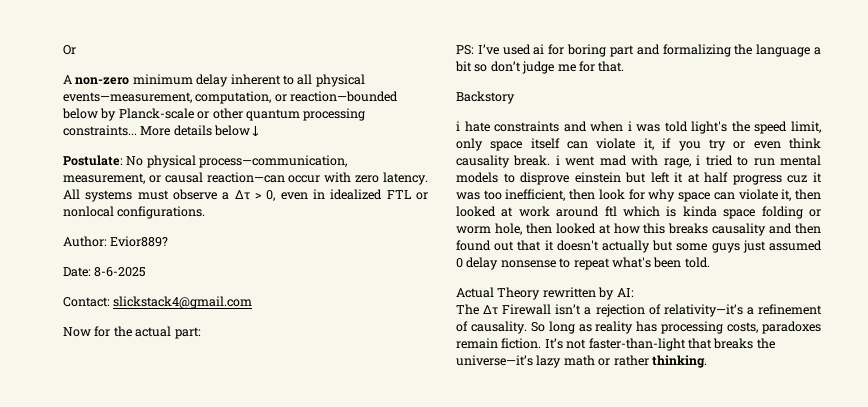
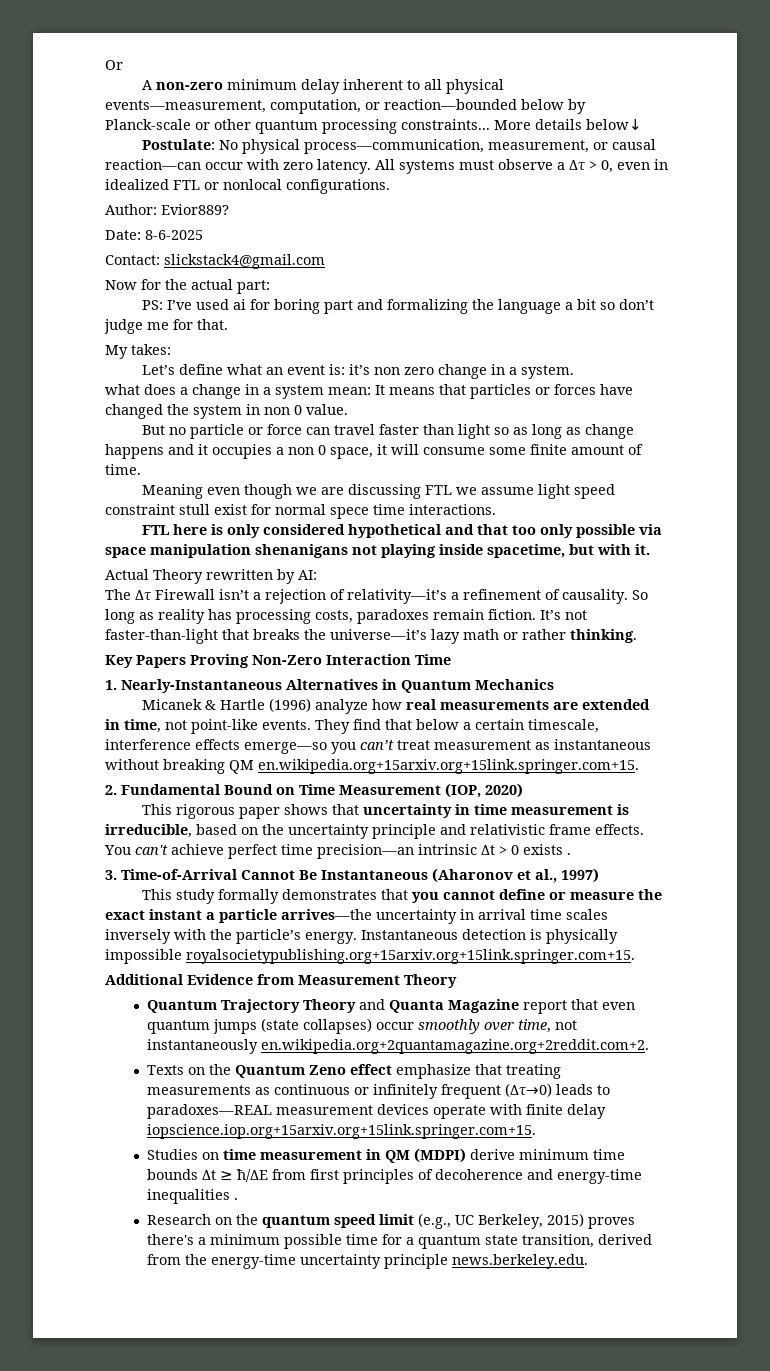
[456,91,515,104] [456,121,821,134] [456,138,821,151] [456,155,821,168] [456,172,822,185] [456,189,821,202] [456,206,821,219] [456,223,821,236] [456,240,822,253] [456,257,710,270] Backstory // i hate constraints and when i was told light's the speed limit, only space itself can violate it, if you try or even think causality break. i went mad with rage, i tried to run mental models to disprove einstein but left it at half progress cuz it was too inefficient, then look for why space can violate it, then looked at work around ftl which is kinda space folding or worm hole, then looked at how this breaks causality and then found out that it doesn't actually but some guys just assumed 0 delay nonsense to repeat what's been told. -> [105,344,171,359] [142,364,575,379] [105,384,633,399] [105,404,348,419] [142,424,635,439] [105,444,643,459] [105,464,141,475] [142,484,616,499] [105,504,496,519] [142,524,663,538] [105,544,650,558] My takes: // Let’s define what an event is: it’s non zero change in a system. // what does a change in a system mean: It means that particles or forces have changed the system in non 0 value. // But no particle or force can travel faster than light so as long as change happens and it occupies a non 0 space, it will consume some finite amount of time. // Meaning even though we are discussing FTL we assume light speed constraint stull exist for normal spece time interactions. // FTL here is only considered hypothetical and that too only possible via space manipulation shenanigans not playing inside spacetime, but with it.
(707, 361) none -> [105,654,451,668] [105,679,554,693] [142,698,651,714] [105,719,599,734] [105,739,651,754] [105,759,639,774] [105,783,523,798] [142,804,630,819] [105,824,644,839] [104,844,571,859] [105,868,599,883] [142,889,663,904] [105,909,608,924] [105,929,618,944] [105,949,635,964] [105,974,457,988] [146,999,635,1014] [146,1018,577,1034] [146,1039,649,1054] [146,1064,561,1079] [146,1083,610,1099] [146,1104,606,1119] [146,1124,536,1139] [146,1148,625,1163] [146,1169,642,1184] [146,1189,238,1204] [146,1213,635,1229] [146,1234,652,1249] [146,1254,588,1269] // Key Papers Proving Non-Zero Interaction Time // 1. Nearly-Instantaneous Alternatives in Quantum Mechanics // Micanek & Hartle (1996) analyze how real measurements are extended in time, not point-like events. They find that below a certain timescale, interference effects emerge—so you can’t treat measurement as instantaneous without breaking QM en.wikipedia.org+15arxiv.org+15link.springer.com+15. // 2. Fundamental Bound on Time Measurement (IOP, 2020) // This rigorous paper shows that uncertainty in time measurement is irreducible, based on the uncertainty principle and relativistic frame effects. You can't achieve perfect time precision—an intrinsic Δt > 0 exists . // 3. Time-of-Arrival Cannot Be Instantaneous (Aharonov et al., 1997) // This study formally demonstrates that you cannot define or measure the exact instant a particle arrives—the uncertainty in arrival time scales inversely with the particle’s energy. Instantaneous detection is physically impossible royalsocietypublishing.org+15arxiv.org+15link.springer.com+15. // Additional Evidence from Measurement Theory // Quantum Trajectory Theory and Quanta Magazine report that even quantum jumps (state collapses) occur smoothly over time, not instantaneously en.wikipedia.org+2quantamagazine.org+2reddit.com+2. // Texts on the Quantum Zeno effect emphasize that treating measurements as continuous or infinitely frequent (Δτ→0) leads to paradoxes—REAL measurement devices operate with finite delay iopscience.iop.org+15arxiv.org+15link.springer.com+15. // Studies on time measurement in QM (MDPI) derive minimum time bounds Δt ≥ ħ/ΔE from first principles of decoherence and energy-time inequalities . // Research on the quantum speed limit (e.g., UC Berkeley, 2015) proves there's a minimum possible time for a quantum state transition, derived from the energy-time uncertainty principle news.berkeley.edu.

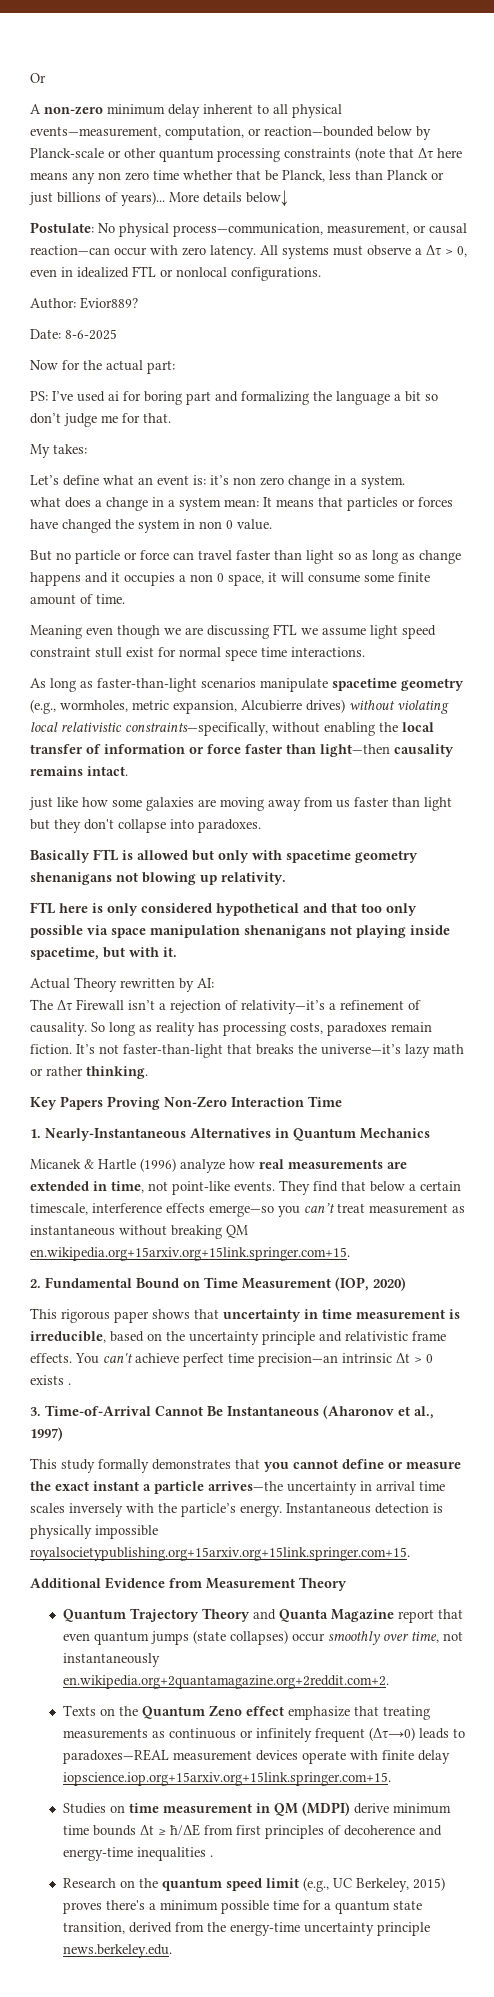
[401,119,490,130] constraints... -> [284,147,462,161] [30,170,444,184] [29,191,165,206] constraints (note that Δτ here means any non zero time whether that be Planck, less than Planck or just billions of years)...
[105,254,325,269] // Contact: slickstack4@gmail.com -> (117, 334) none
(496, 509) none -> [30,678,464,692] [30,699,449,714] [30,722,434,736] [30,744,454,757] [30,766,128,776] [29,797,452,811] [30,819,261,833] [30,849,418,863] [30,872,286,885] // As long as faster-than-light scenarios manipulate spacetime geometry (e.g., wormholes, metric expansion, Alcubierre drives) without violating local relativistic constraints—specifically, without enabling the local transfer of information or force faster than light—then causality remains intact. // just like how some galaxies are moving away from us faster than light but they don't collapse into paradoxes. // Basically FTL is allowed but only with spacetime geometry shenanigans not blowing up relativity.

